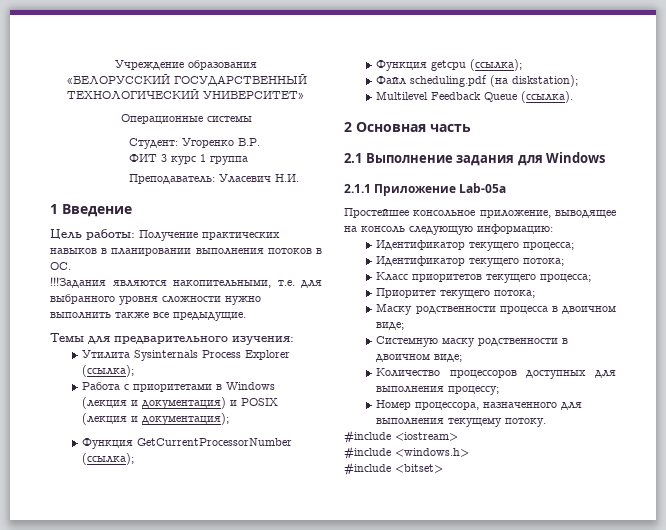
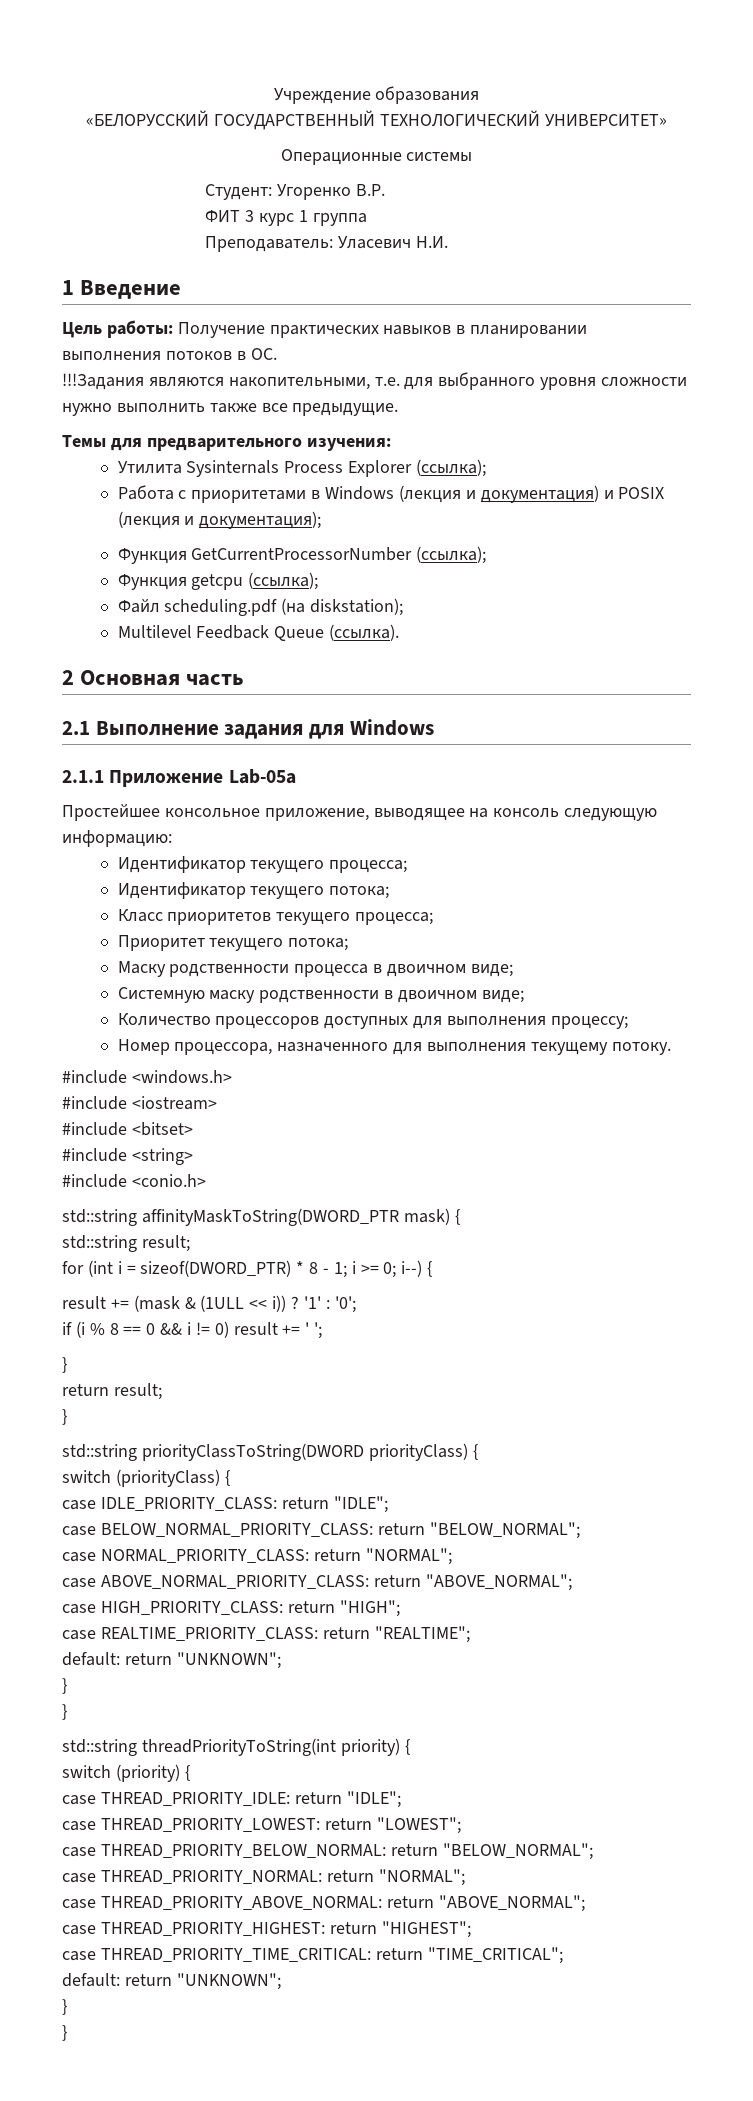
(547, 422) none -> [62,1070,232,1084] // #include <windows.h>
[395,448,469,457] [344,462,443,476] <windows.h> // #include <bitset> -> [131,1122,193,1136] [62,1148,193,1165] [62,1174,206,1188] [62,1208,460,1226] [62,1235,190,1252] [62,1260,433,1278] [62,1295,356,1313] [62,1321,323,1339] [62,1357,67,1373] [62,1383,162,1400] [62,1409,67,1425] [62,1443,478,1461] [62,1469,230,1487] [62,1496,388,1513] [62,1522,580,1539] [62,1548,452,1565] [62,1574,572,1591] [62,1600,400,1617] [62,1626,470,1643] [62,1652,281,1669] [62,1678,67,1694] [62,1704,67,1720] [62,1738,410,1756] [62,1764,190,1782] [62,1791,401,1808] [62,1817,461,1834] [62,1843,593,1860] [62,1869,465,1886] [62,1895,585,1912] [62,1921,471,1938] [62,1947,563,1964] [62,1973,281,1990] [62,1999,67,2015] [62,2025,67,2041] <bitset> // #include <string> // #include <conio.h> // std::string affinityMaskToString(DWORD_PTR mask) { // std::string result; // for (int i = sizeof(DWORD_PTR) * 8 - 1; i >= 0; i--) { // result += (mask & (1ULL << i)) ? '1' : '0'; // if (i % 8 == 0 && i != 0) result += ' '; // } // return result; // } // std::string priorityClassToString(DWORD priorityClass) { // switch (priorityClass) { // case IDLE_PRIORITY_CLASS: return "IDLE"; // case BELOW_NORMAL_PRIORITY_CLASS: return "BELOW_NORMAL"; // case NORMAL_PRIORITY_CLASS: return "NORMAL"; // case ABOVE_NORMAL_PRIORITY_CLASS: return "ABOVE_NORMAL"; // case HIGH_PRIORITY_CLASS: return "HIGH"; // case REALTIME_PRIORITY_CLASS: return "REALTIME"; // default: return "UNKNOWN"; // } // } // std::string threadPriorityToString(int priority) { // switch (priority) { // case THREAD_PRIORITY_IDLE: return "IDLE"; // case THREAD_PRIORITY_LOWEST: return "LOWEST"; // case THREAD_PRIORITY_BELOW_NORMAL: return "BELOW_NORMAL"; // case THREAD_PRIORITY_NORMAL: return "NORMAL"; // case THREAD_PRIORITY_ABOVE_NORMAL: return "ABOVE_NORMAL"; // case THREAD_PRIORITY_HIGHEST: return "HIGHEST"; // case THREAD_PRIORITY_TIME_CRITICAL: return "TIME_CRITICAL"; // default: return "UNKNOWN"; // } // }

